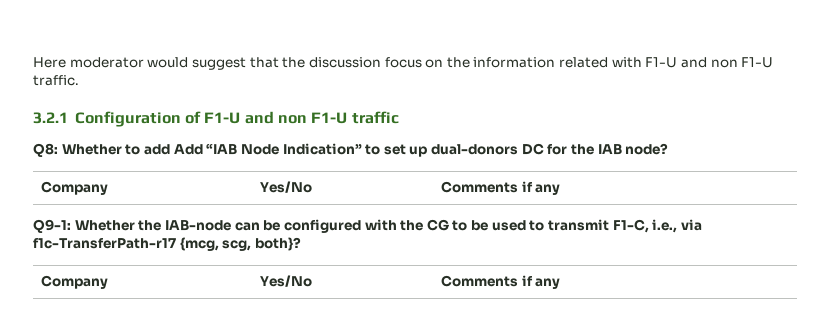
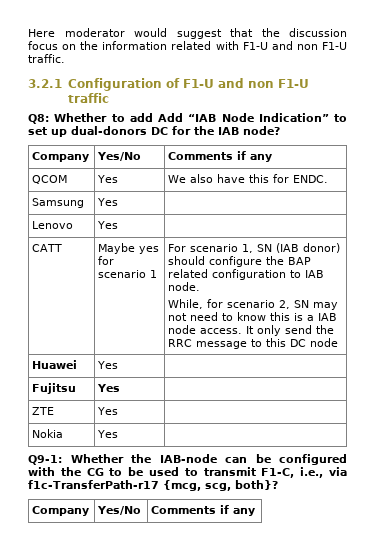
(561, 189) none -> [32,175,68,184] [97,175,119,183] [168,174,329,183] [32,198,85,208] [97,198,119,206] [32,221,74,229] [97,221,119,229] [32,244,63,252] [98,243,160,254] [98,256,115,265] [98,270,158,278] [168,243,341,253] [168,256,312,267] [168,269,325,280] [168,282,201,291] [168,299,339,310] [168,312,338,321] [168,325,335,336] [168,338,339,349] [32,360,78,369] [97,361,119,369] [32,383,77,394] [97,384,121,392] [32,407,55,415] [97,407,119,415] [32,429,64,438] [97,430,119,438] // QCOM | Yes | We also have this for ENDC. // Samsung | Yes | // Lenovo | Yes | // CATT | Maybe yes for scenario 1 | For scenario 1, SN (IAB donor) should configure the BAP related configuration to IAB node. // While, for scenario 2, SN may not need to know this is a IAB node access. It only send the RRC message to this DC node // Huawei | Yes | // Fujitsu | Yes | // ZTE | Yes | // Nokia | Yes |

